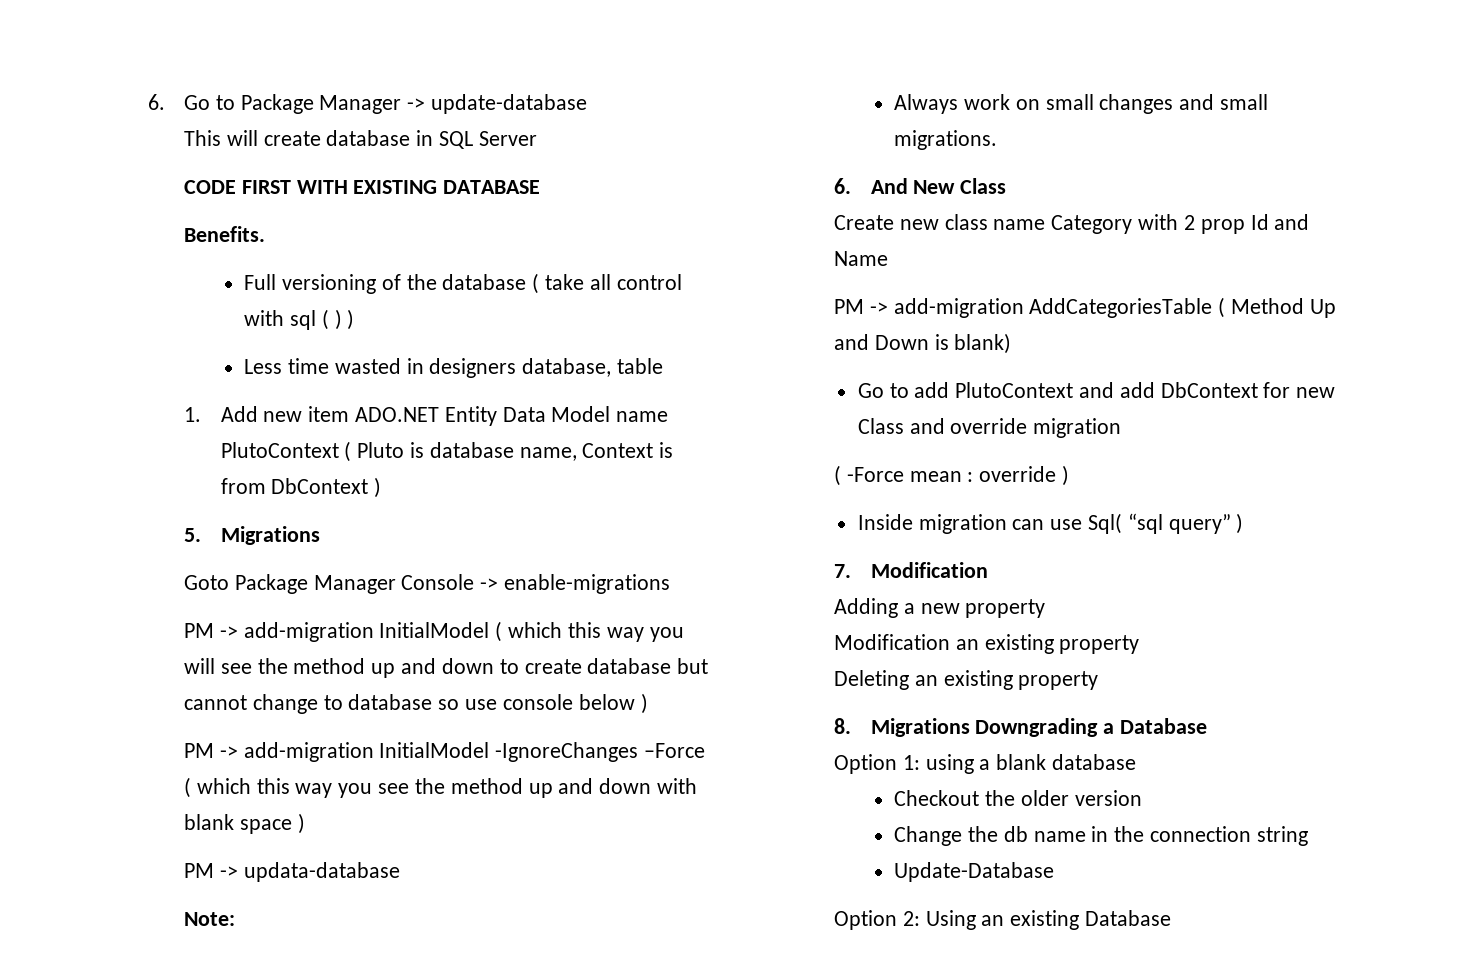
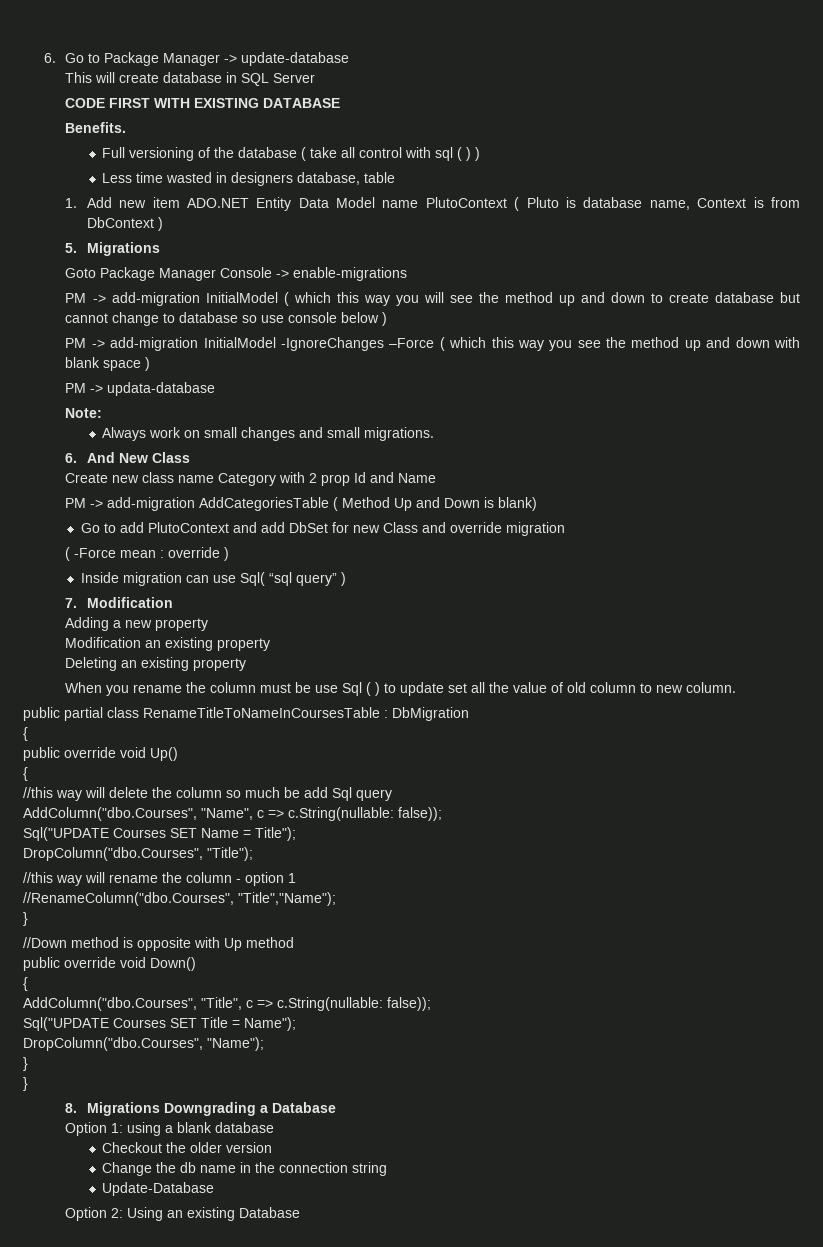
[1160,382,1258,398] DbContext -> [288,522,328,533] DbSet
(1099, 680) none -> [65,682,737,696] [23,707,469,721] [23,727,28,741] [23,747,178,761] [23,767,28,781] [23,787,392,801] [23,807,442,821] [23,827,296,841] [23,847,253,861] [23,872,296,886] [23,892,336,906] [23,912,28,926] [23,937,294,951] [23,957,196,971] [23,977,28,991] [23,997,431,1011] [23,1017,296,1031] [23,1037,264,1051] [23,1057,28,1071] [23,1077,28,1091] // When you rename the column must be use Sql ( ) to update set all the value of old column to new column. // public partial class RenameTitleToNameInCoursesTable : DbMigration // { // public override void Up() // { // //this way will delete the column so much be add Sql query // AddColumn("dbo.Courses", "Name", c => c.String(nullable: false)); // Sql("UPDATE Courses SET Name = Title"); // DropColumn("dbo.Courses", "Title"); // //this way will rename the column - option 1 // //RenameColumn("dbo.Courses", "Title","Name"); // } // //Down method is opposite with Up method // public override void Down() // { // AddColumn("dbo.Courses", "Title", c => c.String(nullable: false)); // Sql("UPDATE Courses SET Title = Name"); // DropColumn("dbo.Courses", "Name"); // } // }

